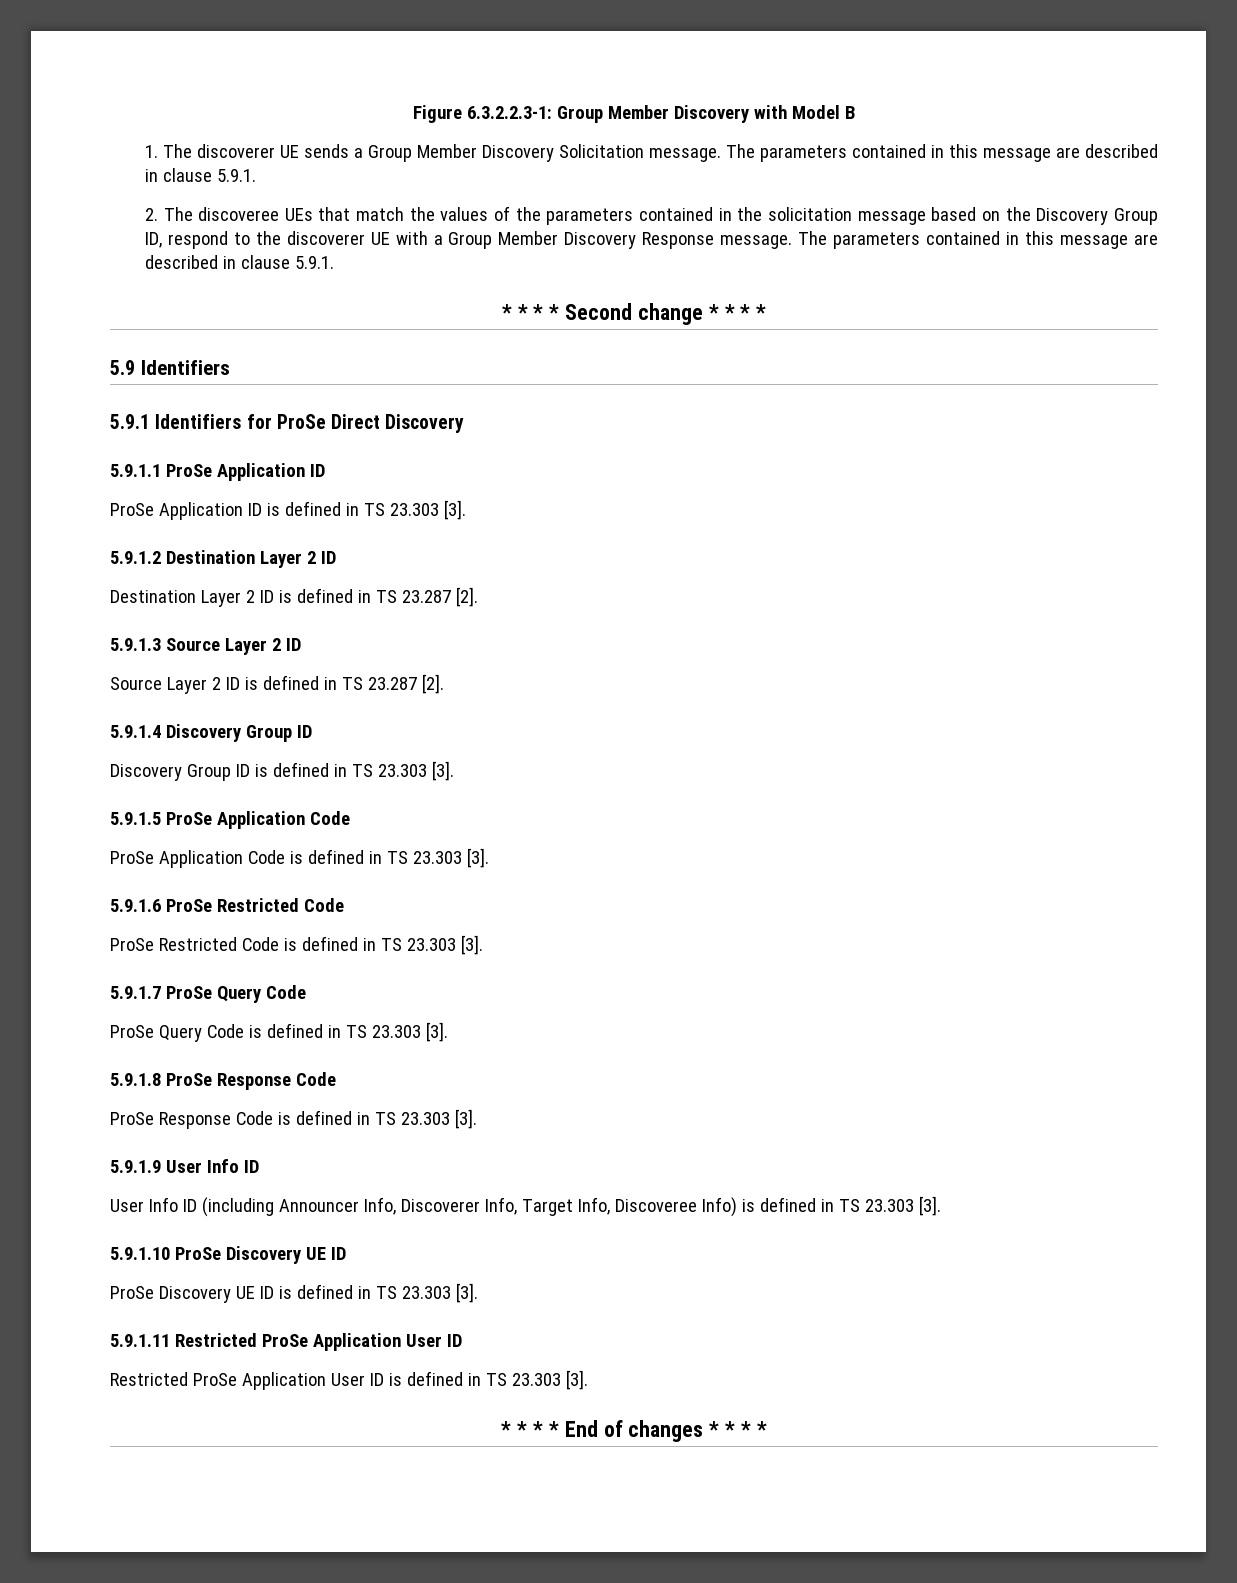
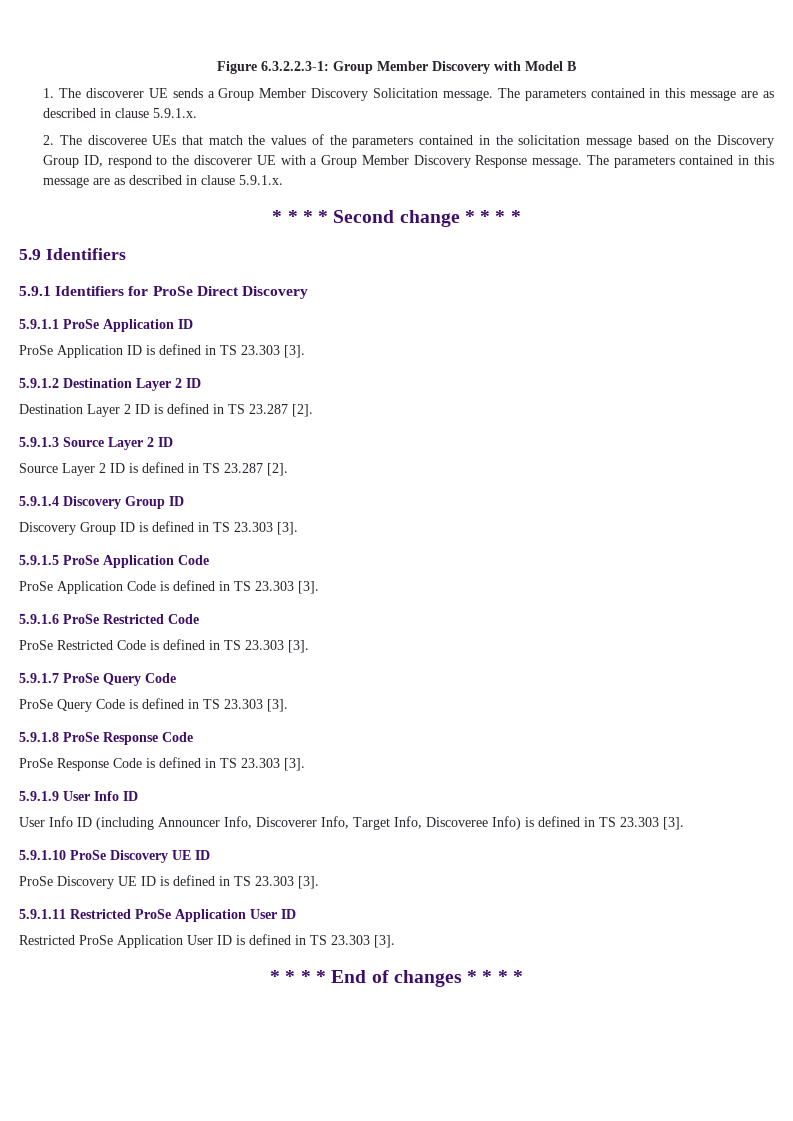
[1084,144,1158,158] [144,168,256,182] described in clause 5.9.1. -> [762,91,774,98] [43,108,198,118] as described in clause 5.9.1.x.
[144,255,334,269] described in clause 5.9.1. -> [114,175,284,185] as described in clause 5.9.1.x.

